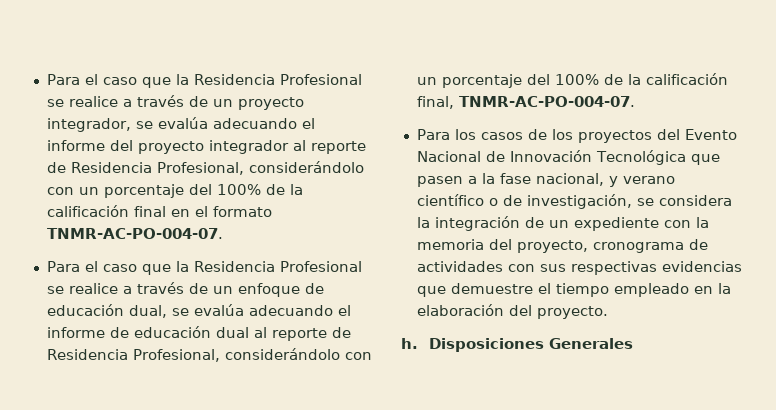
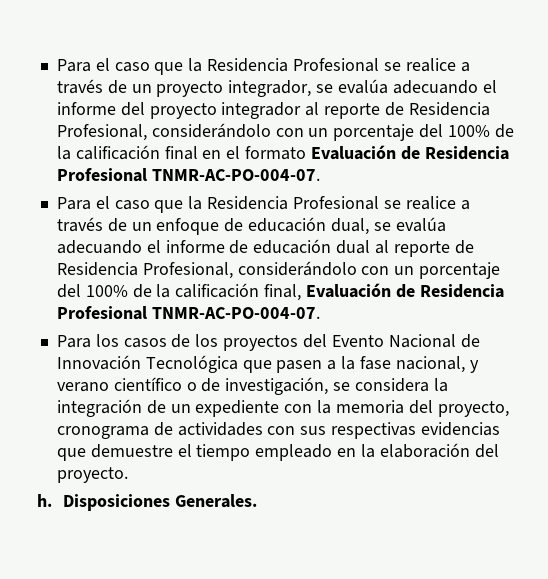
(272, 211) none -> [310,145,509,160] [56,168,147,182] Evaluación de Residencia Profesional
(454, 102) none -> [305,283,504,298] [56,306,147,320] Evaluación de Residencia Profesional
[548,338,633,349] Generales -> [174,494,257,508] Generales.

